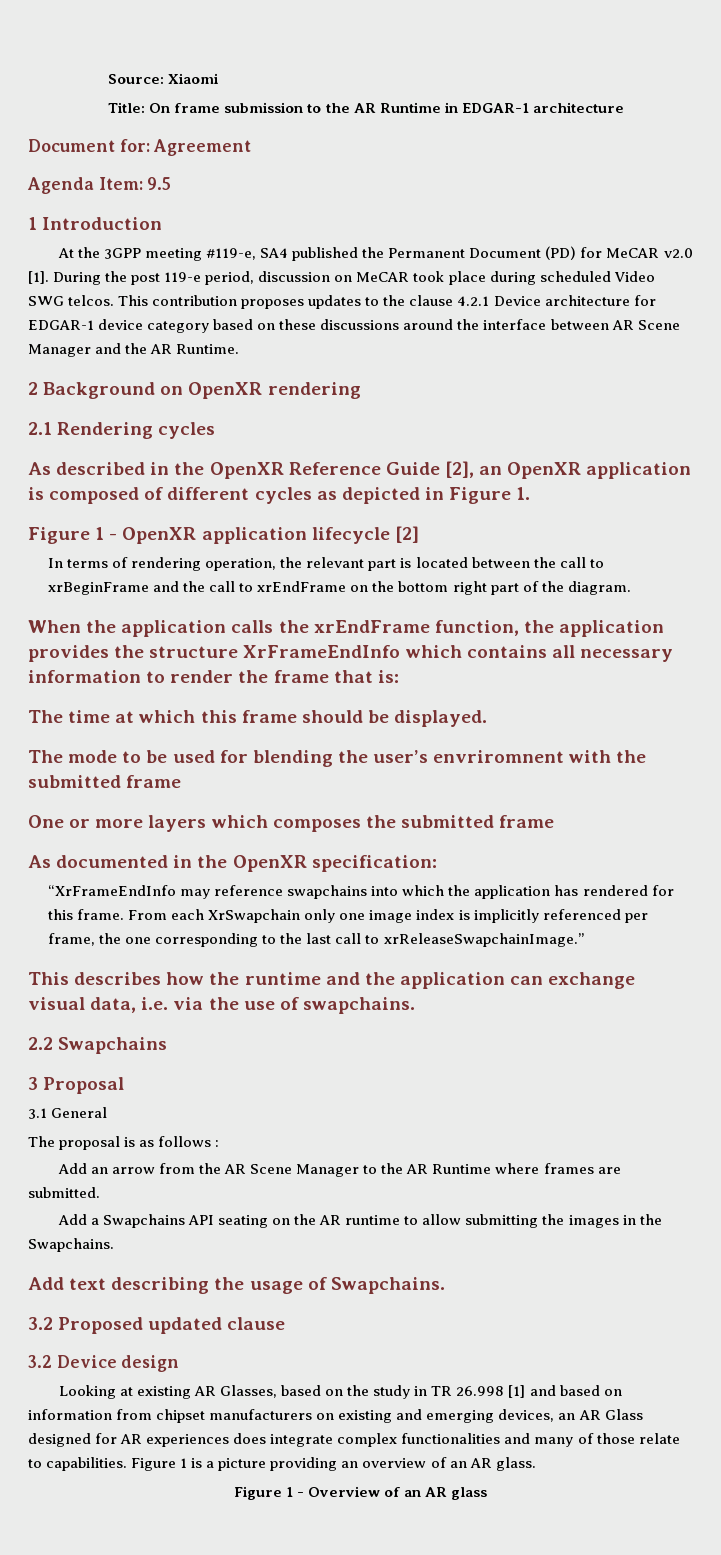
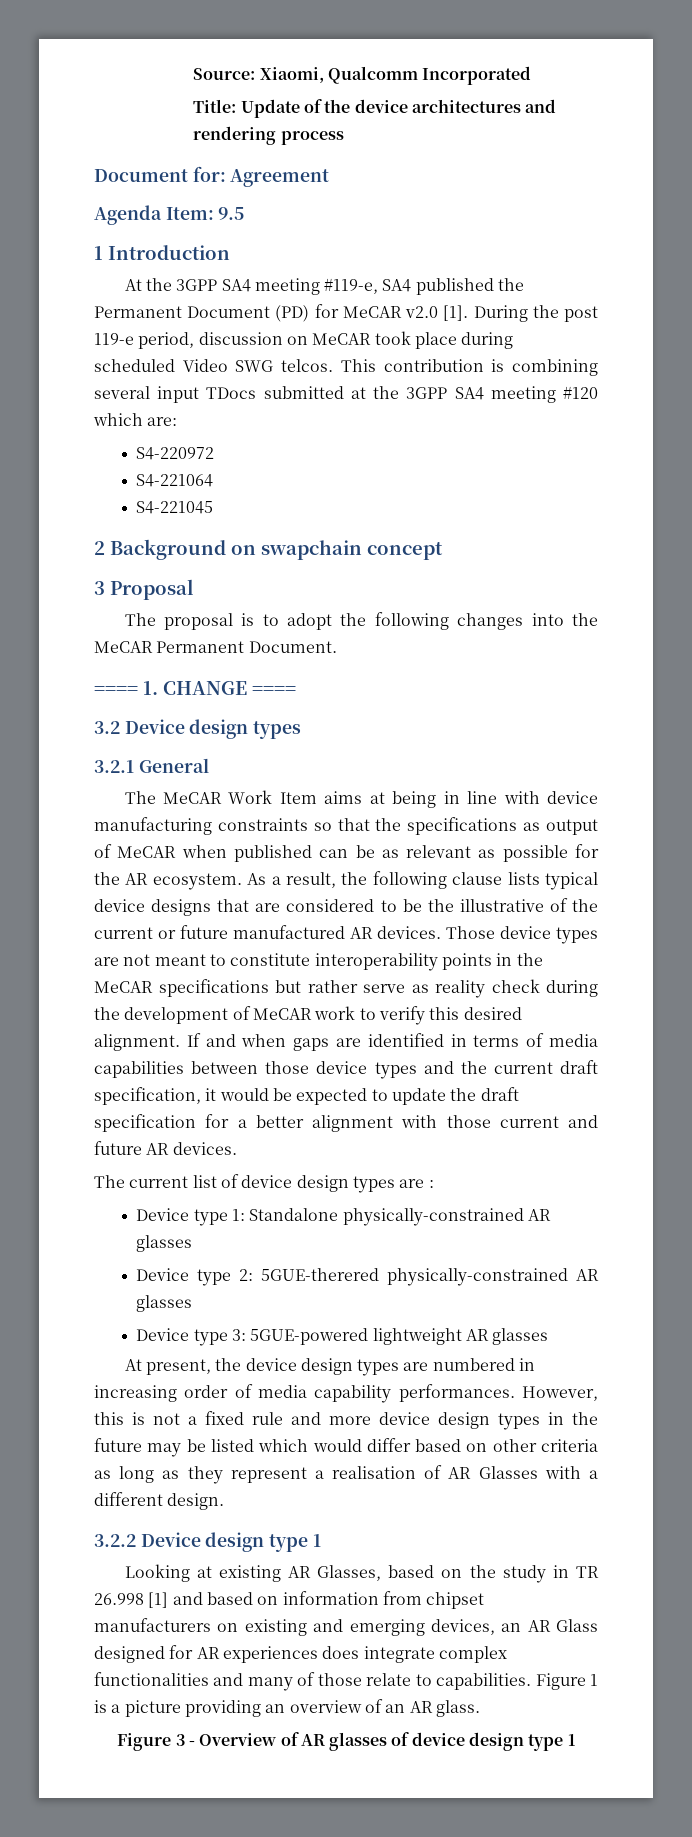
[168,73,220,84] [108,102,624,113] Xiaomi // Title: On frame submission to the AR Runtime in EDGAR-1 architecture -> [259,66,532,85] [193,99,557,118] [193,126,344,145] Xiaomi, Qualcomm Incorporated // Title: Update of the device architectures and rendering process
(141, 253) none -> [221,279,251,292] SA4
[241,295,656,309] [28,319,680,333] [28,343,240,357] [28,382,361,399] [28,422,216,439] [28,461,692,479] [28,487,531,504] [28,526,419,544] [48,557,604,571] [48,581,631,595] [28,620,665,637] [28,645,673,662] [28,670,399,683] [28,710,488,727] [28,750,647,767] [28,775,182,788] [28,815,555,832] [28,855,437,872] [48,885,674,899] [48,909,648,923] [48,933,584,947] [28,972,636,989] [28,997,415,1014] [28,1037,168,1054] proposes updates to the clause 4.2.1 Device architecture for EDGAR-1 device category based on these discussions around the interface between AR Scene Manager and the AR Runtime. // 2 Background on OpenXR rendering // 2.1 Rendering cycles // As described in the OpenXR Reference Guide [2], an OpenXR application is composed of different cycles as depicted in Figure 1. // Figure 1 - OpenXR application lifecycle [2] // In terms of rendering operation, the relevant part is located between the call to xrBeginFrame and the call to xrEndFrame on the bottom right part of the diagram. // When the application calls the xrEndFrame function, the application provides the structure XrFrameEndInfo which contains all necessary information to render the frame that is: // The time at which this frame should be displayed. // The mode to be used for blending the user’s envriromnent with the submitted frame // One or more layers which composes the submitted frame // As documented in the OpenXR specification: // “XrFrameEndInfo may reference swapchains into which the application has rendered for this frame. From each XrSwapchain only one image index is implicitly referenced per frame, the one corresponding to the last call to xrReleaseSwapchainImage.” // This describes how the runtime and the application can exchange visual data, i.e. via the use of swapchains. // 2.2 Swapchains -> [491,359,598,376] [94,386,598,403] [93,413,178,426] [136,447,215,460] [136,474,214,487] [136,501,214,514] [94,539,443,560] is combining several input TDocs submitted at the 3GPP SA4 meeting #120 which are: // S4-220972 // S4-221064 // S4-221045 // 2 Background on swapchain concept
[28,1107,108,1119] // 3.1 General -> (194, 589) none
[139,1136,220,1147] [57,1163,621,1177] [28,1187,100,1198] [57,1214,662,1228] [28,1238,114,1252] [28,1277,445,1294] [28,1317,286,1334] [28,1355,180,1372] as follows : // Add an arrow from the AR Scene Manager to the AR Runtime where frames are submitted. // Add a Swapchains API seating on the AR runtime to allow submitting the images in the Swapchains. // Add text describing the usage of Swapchains. // 3.2 Proposed updated clause // 3.2 Device design -> [262,612,598,630] [94,641,337,653] [94,681,296,695] [94,719,302,739] [94,758,209,773] [124,790,598,808] [94,817,598,835] [94,844,599,862] [94,871,598,890] [94,898,599,916] [94,925,598,944] [94,953,543,971] [94,979,598,998] [94,1006,522,1025] [94,1033,598,1051] [94,1060,598,1079] [94,1087,519,1105] [94,1114,598,1132] [94,1141,237,1155] [94,1174,434,1193] [136,1208,552,1226] [136,1235,193,1252] [136,1268,599,1286] [136,1295,193,1312] [136,1328,549,1346] [124,1358,536,1376] [94,1384,598,1403] [94,1411,598,1430] [94,1438,598,1457] [94,1465,598,1484] [94,1492,225,1510] [94,1532,321,1552] to adopt the following changes into the MeCAR Permanent Document. // ==== 1. CHANGE ==== // 3.2 Device design types // 3.2.1 General // The MeCAR Work Item aims at being in line with device manufacturing constraints so that the specifications as output of MeCAR when published can be as relevant as possible for the AR ecosystem. As a result, the following clause lists typical device designs that are considered to be the illustrative of the current or future manufactured AR devices. Those device types are not meant to constitute interoperability points in the MeCAR specifications but rather serve as reality check during the development of MeCAR work to verify this desired alignment. If and when gaps are identified in terms of media capabilities between those device types and the current draft specification, it would be expected to update the draft specification for a better alignment with those current and future AR devices. // The current list of device design types are : // Device type 1: Standalone physically-constrained AR glasses // Device type 2: 5GUE-therered physically-constrained AR glasses // Device type 3: 5GUE-powered lightweight AR glasses // At present, the device design types are numbered in increasing order of media capability performances. However, this is not a fixed rule and more device design types in the future may be listed which would differ based on other criteria as long as they represent a realisation of AR Glasses with a different design. // 3.2.2 Device design type 1
[285,1487,293,1497] 1 -> [175,1734,185,1746] 3
[404,1487,488,1500] an AR glass -> [300,1732,575,1751] AR glasses of device design type 1

